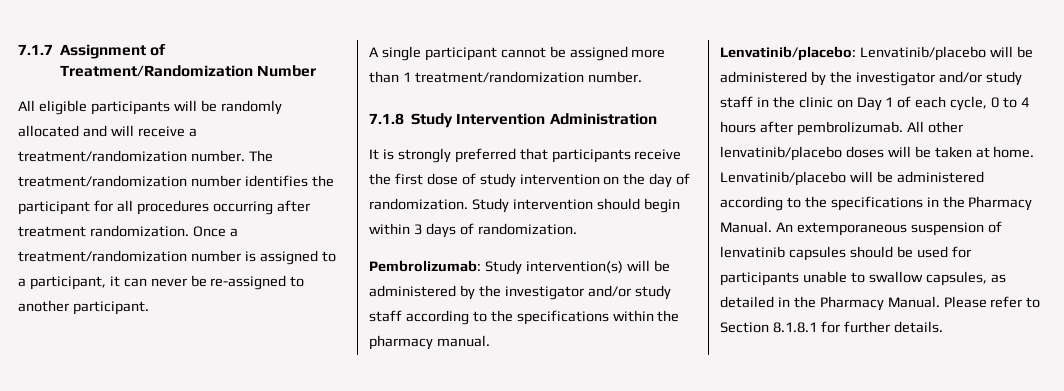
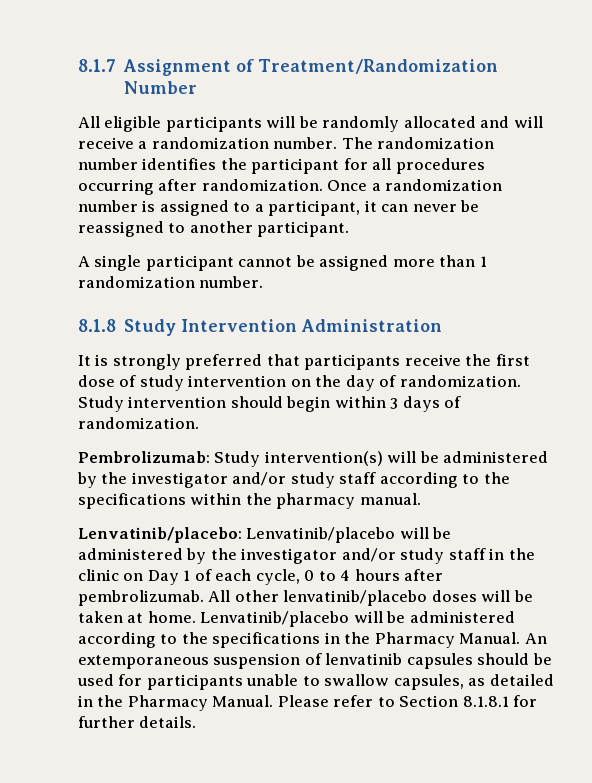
[18,44,53,55] 7.1.7 -> [78,59,116,72] 8.1.7
[18,150,187,162] treatment/randomization -> [151,137,269,149] randomization
[18,175,187,187] treatment/randomization -> [377,137,495,149] randomization
[18,226,86,237] treatment -> (198, 185) none
[18,250,187,262] treatment/randomization -> [385,179,503,191] randomization
[210,275,287,290] re-assigned -> [78,221,164,237] reassigned
[414,71,584,83] treatment/randomization -> [78,276,195,288] randomization
[369,113,404,125] 7.1.8 -> [78,319,116,332] 8.1.8

